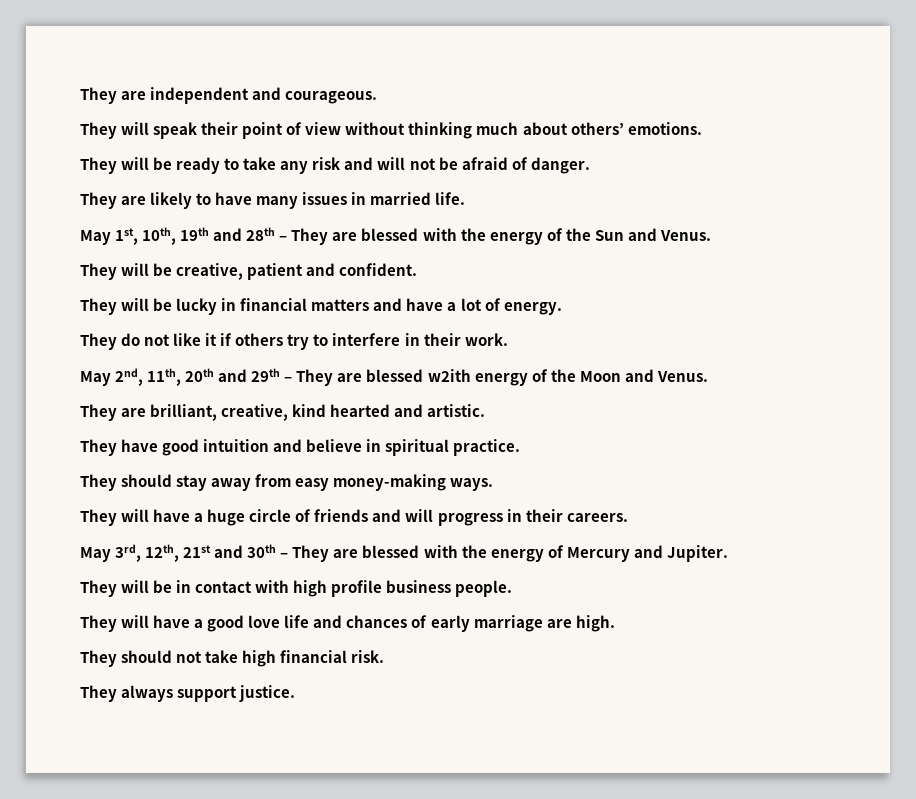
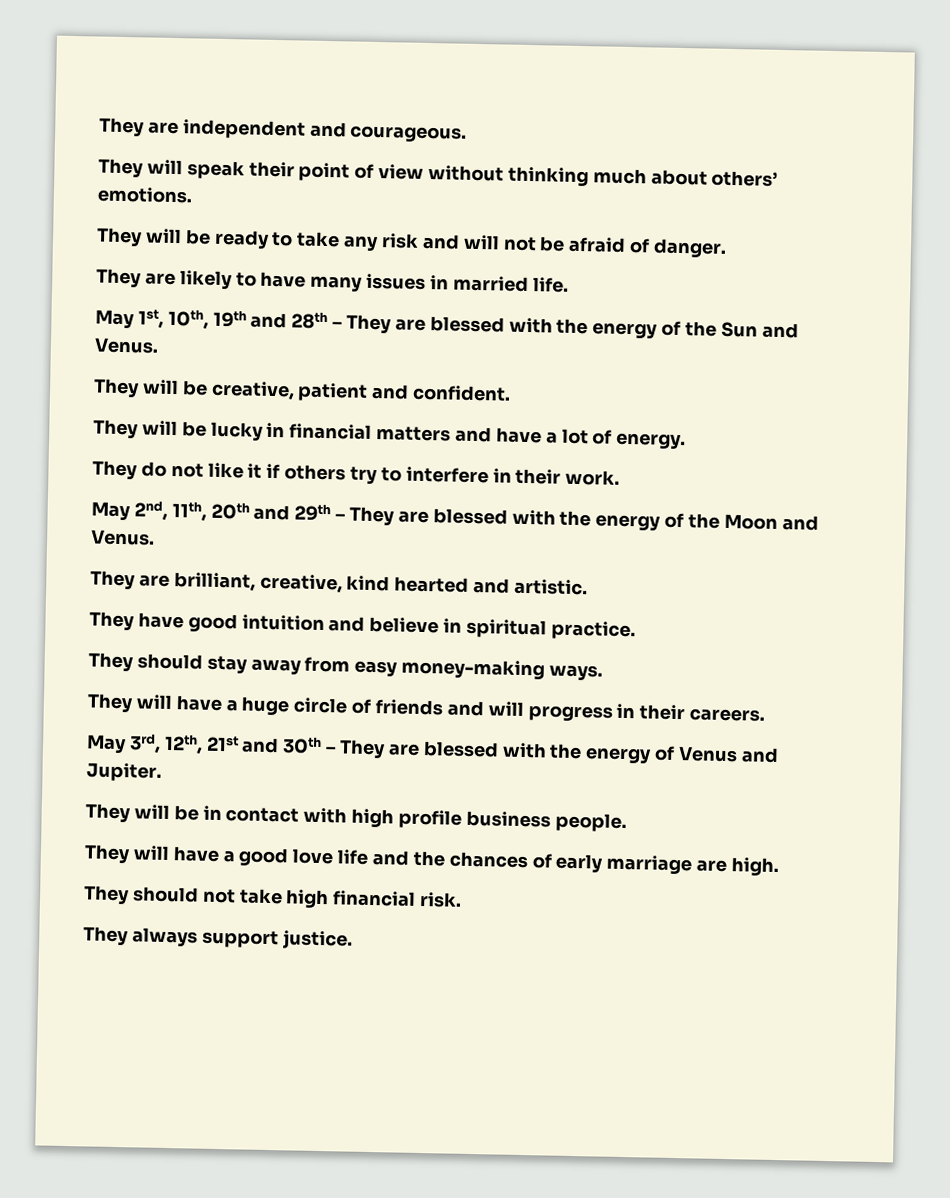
[427,369,471,382] w2ith -> [511,509,592,527] with the
[566,547,630,562] Mercury -> [678,746,739,763] Venus
(343, 621) none -> [412,850,446,867] the

